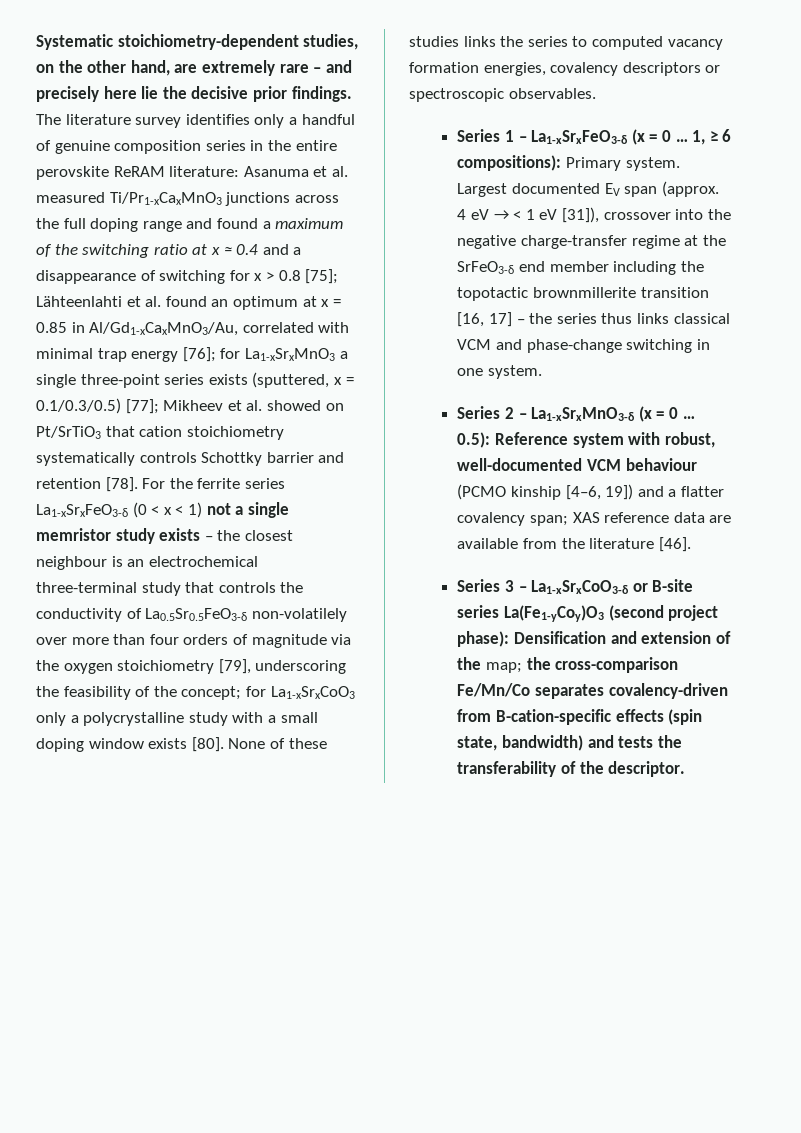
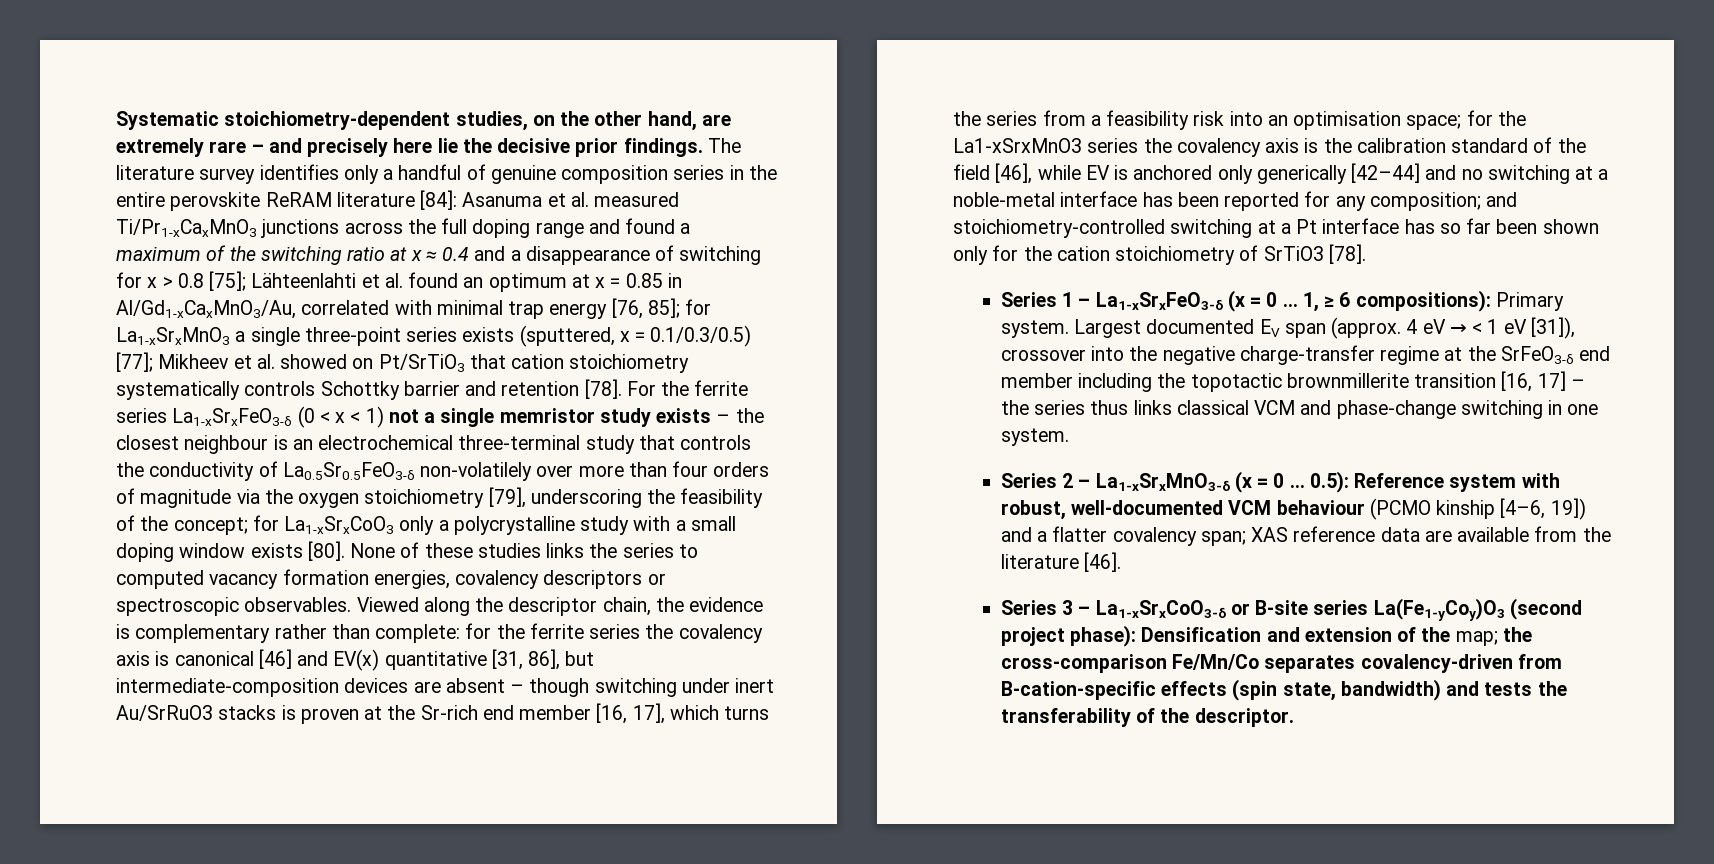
[169,166,240,177] literature: -> [336,190,458,210] literature [84]:
[182,347,216,362] [76]; -> [611,298,680,319] [76, 85];
(596, 93) none -> [356,597,764,616] [116,623,763,643] [116,649,595,671] [116,678,775,697] [116,703,770,724] [953,110,1526,130] [953,137,1586,157] [953,163,1609,184] [953,191,1518,211] [953,218,1599,238] [953,244,1366,265] Viewed along the descriptor chain, the evidence is complementary rather than complete: for the ferrite series the covalency axis is canonical [46] and EV(x) quantitative [31, 86], but intermediate-composition devices are absent – though switching under inert Au/SrRuO3 stacks is proven at the Sr-rich end member [16, 17], which turns the series from a feasibility risk into an optimisation space; for the La1-xSrxMnO3 series the covalency axis is the calibration standard of the field [46], while EV is anchored only generically [42–44] and no switching at a noble-metal interface has been reported for any composition; and stoichiometry-controlled switching at a Pt interface has so far been shown only for the cation stoichiometry of SrTiO3 [78].

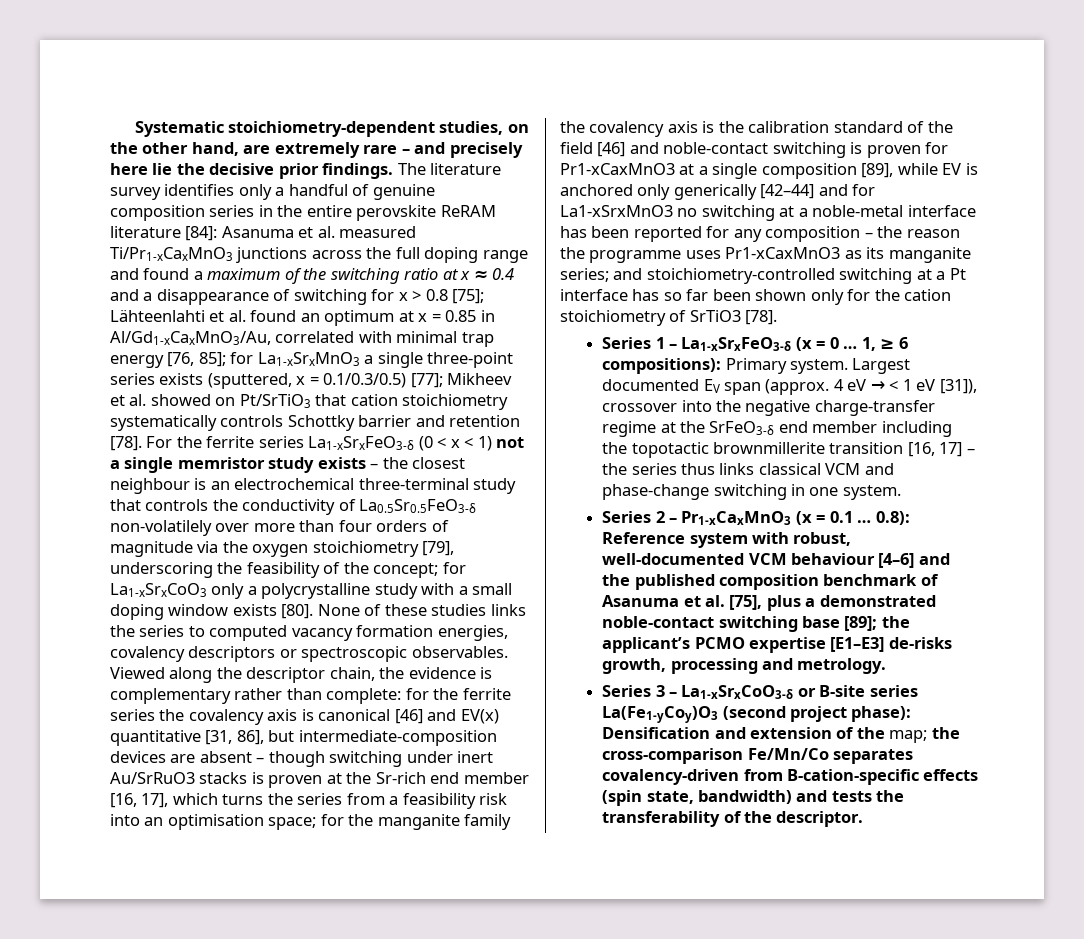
[953,138,1139,153] La1-xSrxMnO3 series -> [377,814,512,830] manganite family
[995,163,1033,184] [46], -> [597,142,949,158] [560,163,894,179] [46] and noble-contact switching is proven for Pr1-xCaxMnO3 at a single composition [89],
(1457, 172) none -> [852,184,876,196] [560,205,673,217] for La1-xSrxMnO3
[1369,192,1481,211] composition; -> [765,226,960,242] [560,247,971,263] [560,268,609,282] composition – the reason the programme uses Pr1-xCaxMnO3 as its manganite series;
[1095,471,1349,493] La1-xSrxMnO3-δ (x = 0 … 0.5): -> [681,511,910,525] Pr1-xCaxMnO3 (x = 0.1 … 0.8):
[1369,498,1586,520] [1000,526,1611,546] [1000,552,1122,572] (PCMO kinship [4–6, 19]) and a flatter covalency span; XAS reference data are available from the literature [46]. -> [878,553,950,568] [602,574,939,590] [602,595,936,611] [602,616,910,632] [602,637,952,653] [602,658,887,674] [4–6] and the published composition benchmark of Asanuma et al. [75], plus a demonstrated noble-contact switching base [89]; the applicant’s PCMO expertise [E1–E3] de-risks growth, processing and metrology.

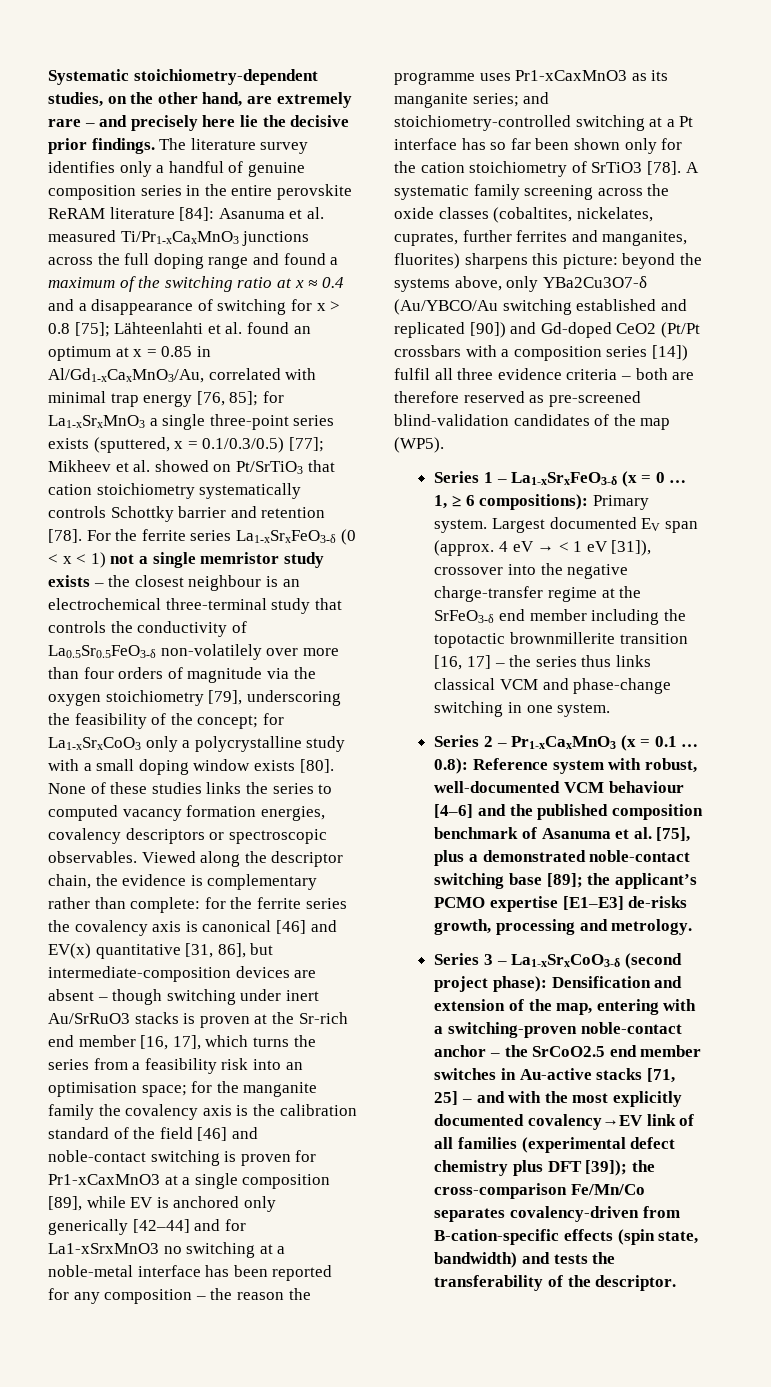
(778, 317) none -> [685,162,699,173] [394,184,670,200] [394,207,653,223] [394,230,688,246] [394,253,702,269] [394,276,647,292] [394,299,687,315] [394,322,700,338] [394,345,688,361] [394,368,695,380] [394,391,641,407] [394,414,671,430] [394,437,444,453] A systematic family screening across the oxide classes (cobaltites, nickelates, cuprates, further ferrites and manganites, fluorites) sharpens this picture: beyond the systems above, only YBa2Cu3O7-δ (Au/YBCO/Au switching established and replicated [90]) and Gd-doped CeO2 (Pt/Pt crossbars with a composition series [14]) fulfil all three evidence criteria – both are therefore reserved as pre-screened blind-validation candidates of the map (WP5).
[797,685,918,697] [602,706,719,723] or B-site series La(Fe1-yCoy)O3 -> (621, 960) none
[889,730,928,743] map; -> [556,999,697,1015] [434,1022,682,1038] [434,1045,702,1057] [434,1068,675,1083] [434,1091,682,1107] [434,1114,695,1130] [434,1137,676,1153] [434,1160,628,1176] map, entering with a switching-proven noble-contact anchor – the SrCoO2.5 end member switches in Au-active stacks [71, 25] – and with the most explicitly documented covalency→EV link of all families (experimental defect chemistry plus DFT [39]);

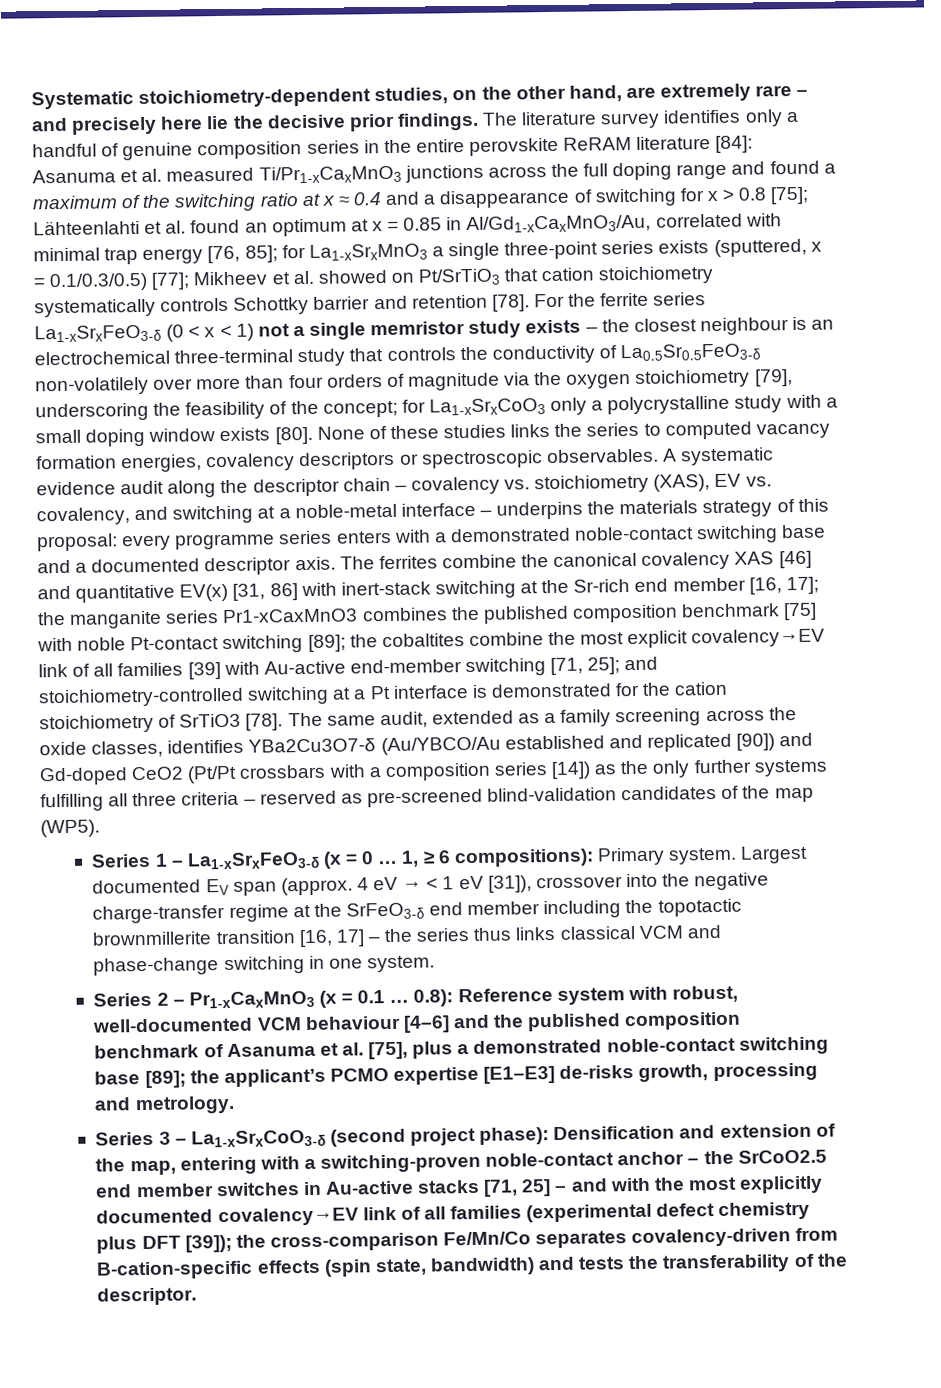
[141,851,344,867] [48,874,318,890] [48,897,347,913] [48,920,337,936] [48,943,274,959] [48,966,317,982] [48,989,319,1005] [48,1012,250,1028] Viewed along the descriptor chain, the evidence is complementary rather than complete: for the ferrite series the covalency axis is canonical [46] and EV(x) quantitative [31, 86], but intermediate-composition devices are absent – though switching under inert Au/SrRuO3 stacks is proven -> [662,447,775,466] [36,473,772,498] [36,498,829,526] [37,524,827,552] [37,550,812,576] [37,580,516,603] A systematic evidence audit along the descriptor chain – covalency vs. stoichiometry (XAS), EV vs. covalency, and switching at a noble-metal interface – underpins the materials strategy of this proposal: every programme series enters with a demonstrated noble-contact switching base and a documented descriptor axis. The ferrites combine the canonical covalency XAS [46] and quantitative EV(x) [31, 86] with inert-stack switching
[172,1035,316,1050] [48,1058,303,1074] [48,1081,318,1097] [48,1104,357,1120] [48,1127,258,1141] [48,1150,317,1166] [48,1173,331,1189] [48,1196,276,1212] [48,1219,246,1235] [48,1242,286,1258] [48,1265,333,1281] [48,1288,311,1304] [394,70,669,85] [394,93,519,108] 17], which turns the series from a feasibility risk into an optimisation space; for the manganite family the covalency axis is the calibration standard of the field [46] and noble-contact switching is proven for Pr1-xCaxMnO3 at a single composition [89], while EV is anchored only generically [42–44] and for La1-xSrxMnO3 no switching at a noble-metal interface has been reported for any composition – the reason the programme uses Pr1-xCaxMnO3 as its manganite series; -> [785,576,819,595] [37,602,818,629] [37,628,826,654] [38,657,621,680] 17]; the manganite series Pr1-xCaxMnO3 combines the published composition benchmark [75] with noble Pt-contact switching [89]; the cobaltites combine the most explicit covalency→EV link of all families [39] with Au-active end-member switching [71, 25];
[461,138,657,154] has so far been shown only -> [471,683,612,698] is demonstrated
[685,162,699,173] [394,185,469,200] A systematic -> [287,710,557,729] The same audit, extended as a
[438,207,653,223] [394,230,688,246] [394,253,702,269] [394,276,539,292] classes (cobaltites, nickelates, cuprates, further ferrites and manganites, fluorites) sharpens this picture: beyond the systems above, only -> [91,739,245,758] classes, identifies
[502,299,572,315] switching -> (501, 746) none
[394,368,430,380] fulfil -> [594,759,828,778] [40,793,104,812] as the only further systems fulfilling
[497,368,562,380] evidence -> (178, 799) none
[635,368,695,380] [394,391,459,403] both are therefore -> (256, 801) none

